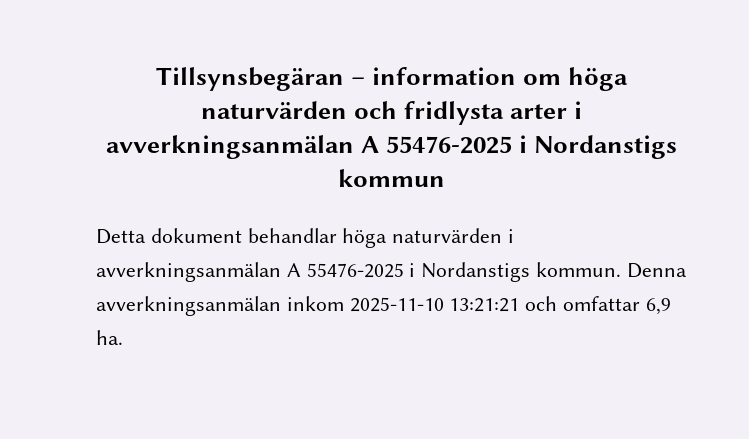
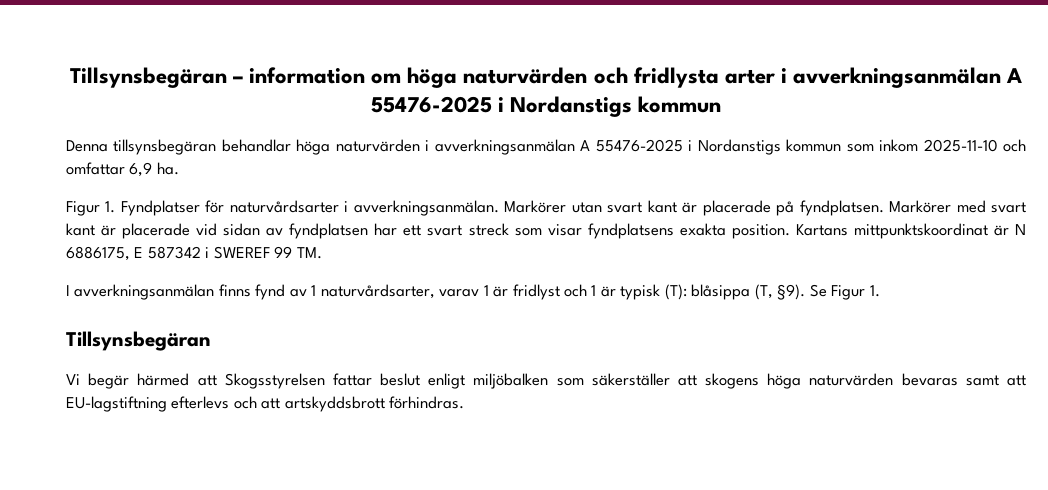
[96,228,242,244] Detta dokument -> [66,139,217,155] Denna tillsynsbegäran
[536,262,687,278] [96,296,281,316] kommun. Denna avverkningsanmälan -> [786,139,874,152] kommun som
[449,298,520,312] 13:21:21 -> (998, 145) none
(123, 337) none -> [66,200,1027,216] [66,223,1027,239] [66,246,322,261] [66,284,880,300] [66,331,211,351] [66,373,1026,389] [66,396,465,412] // Figur 1. Fyndplatser för naturvårdsarter i avverkningsanmälan. Markörer utan svart kant är placerade på fyndplatsen. Markörer med svart kant är placerade vid sidan av fyndplatsen har ett svart streck som visar fyndplatsens exakta position. Kartans mittpunktskoordinat är N 6886175, E 587342 i SWEREF 99 TM. // I avverkningsanmälan finns fynd av 1 naturvårdsarter, varav 1 är fridlyst och 1 är typisk (T): blåsippa (T, §9). Se Figur 1. // Tillsynsbegäran // Vi begär härmed att Skogsstyrelsen fattar beslut enligt miljöbalken som säkerställer att skogens höga naturvärden bevaras samt att EU-lagstiftning efterlevs och att artskyddsbrott förhindras.

